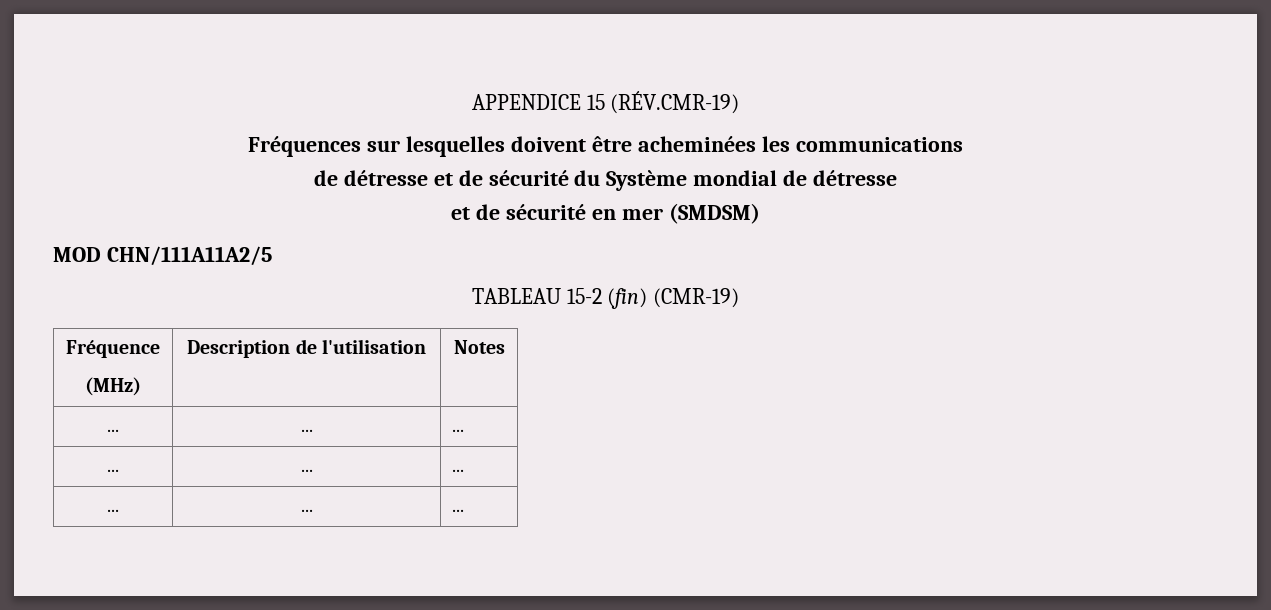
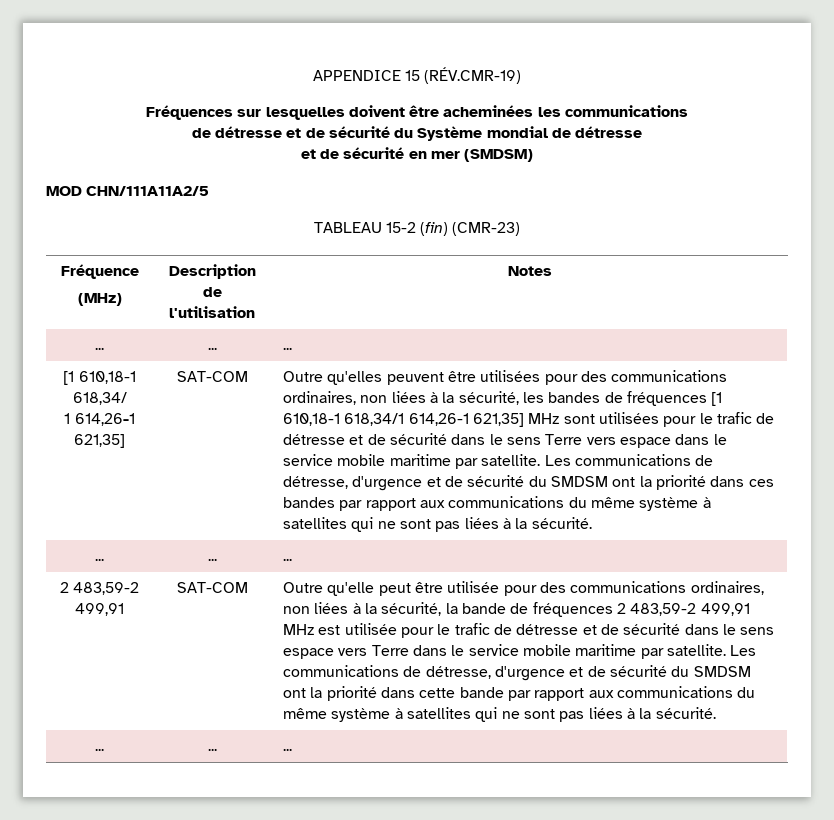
[653,288,740,308] (CMR-19) -> [452,222,521,236] (CMR-23)
[107,469,119,472] [300,469,313,472] [452,469,465,472] ... | ... | ... -> [63,371,136,385] [72,392,127,405] [64,413,135,426] [74,434,125,448] [176,371,248,382] [283,370,728,385] [283,391,723,406] [283,412,775,427] [283,433,727,448] [283,454,714,469] [283,475,774,491] [283,496,711,511] [283,517,592,532] [95,558,104,561] [207,558,217,561] [283,558,293,561] [59,582,140,595] [75,603,124,616] [176,582,248,593] [283,581,764,596] [283,602,750,617] [283,623,775,638] [283,644,757,659] [283,665,751,681] [283,686,756,701] [283,707,716,722] [1 610,18-1 618,34/ // 1 614,26-1 621,35] | SAT-COM | Outre qu'elles peuvent être utilisées pour des communications ordinaires, non liées à la sécurité, les bandes de fréquences [1 610,18-1 618,34/1 614,26-1 621,35] MHz sont utilisées pour le trafic de détresse et de sécurité dans le sens Terre vers espace dans le service mobile maritime par satellite. Les communications de détresse, d'urgence et de sécurité du SMDSM ont la priorité dans ces bandes par rapport aux communications du même système à satellites qui ne sont pas liées à la sécurité. // ... | ... | ... // 2 483,59-2 499,91 | SAT-COM | Outre qu'elle peut être utilisée pour des communications ordinaires, non liées à la sécurité, la bande de fréquences 2 483,59-2 499,91 MHz est utilisée pour le trafic de détresse et de sécurité dans le sens espace vers Terre dans le service mobile maritime par satellite. Les communications de détresse, d'urgence et de sécurité du SMDSM ont la priorité dans cette bande par rapport aux communications du même système à satellites qui ne sont pas liées à la sécurité.

